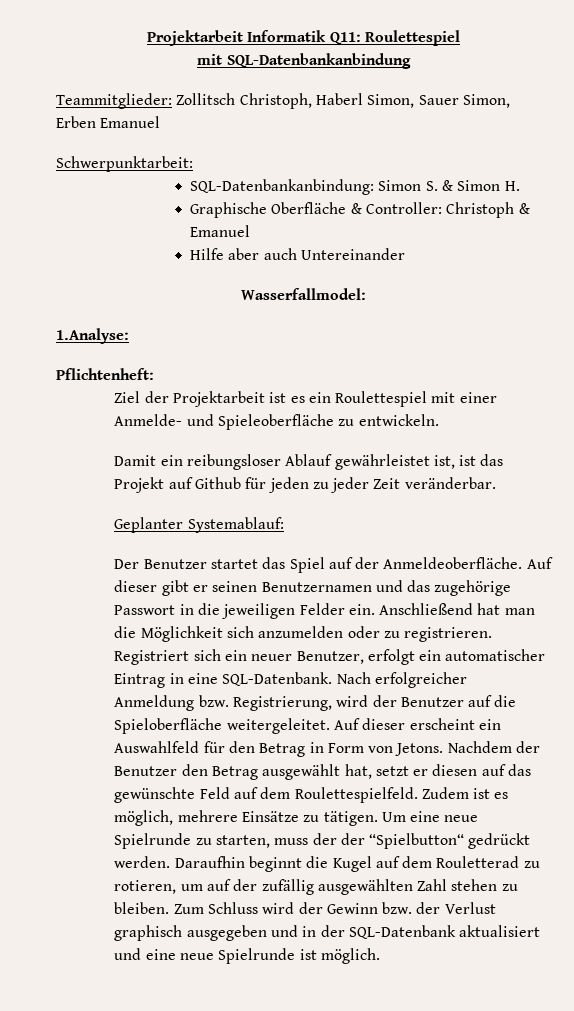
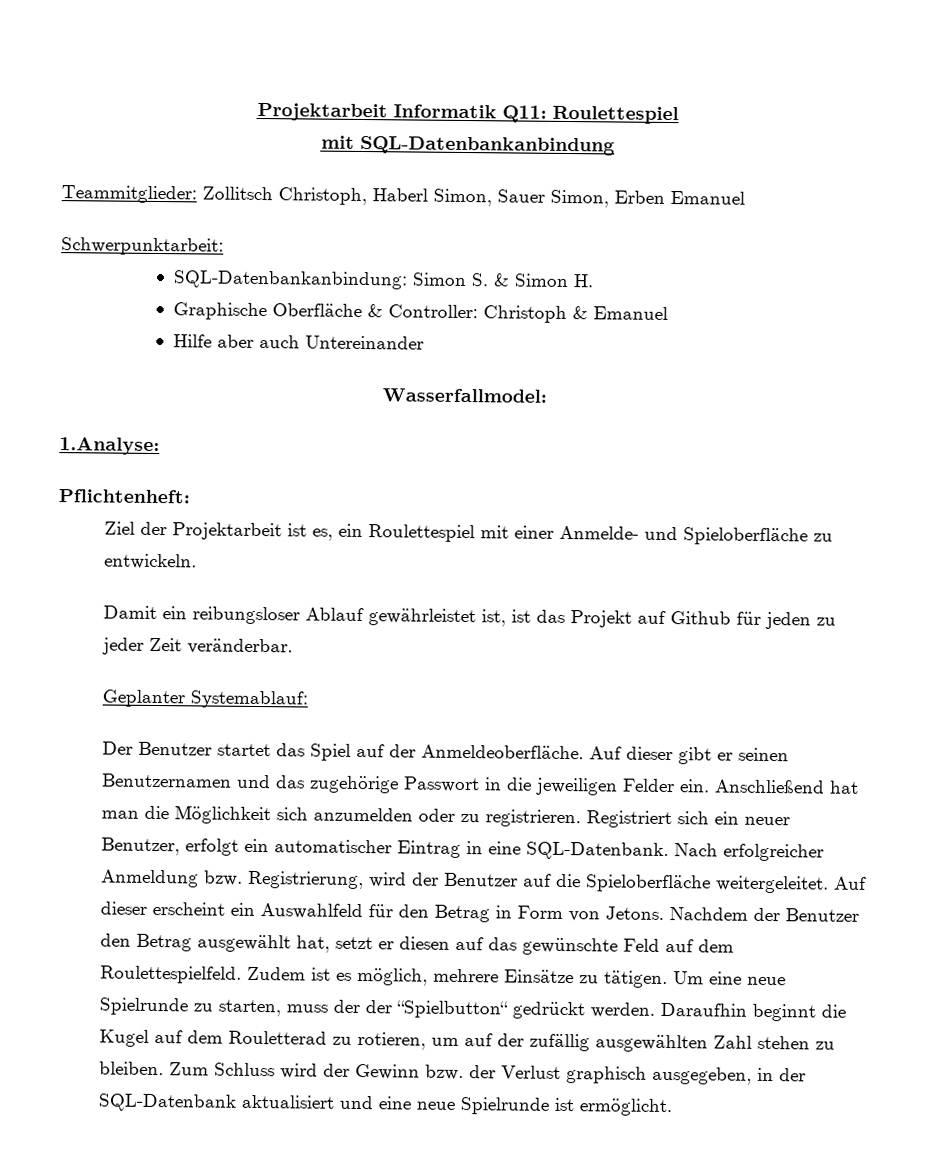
[290,396,305,403] es -> [311,528,333,541] es,
[217,414,334,430] Spieleoberfläche -> [682,527,808,546] Spieloberfläche
[186,925,298,941] ausgegeben und -> [651,1066,752,1085] ausgegeben,
[320,948,380,964] möglich. -> [578,1098,672,1117] ermöglicht.

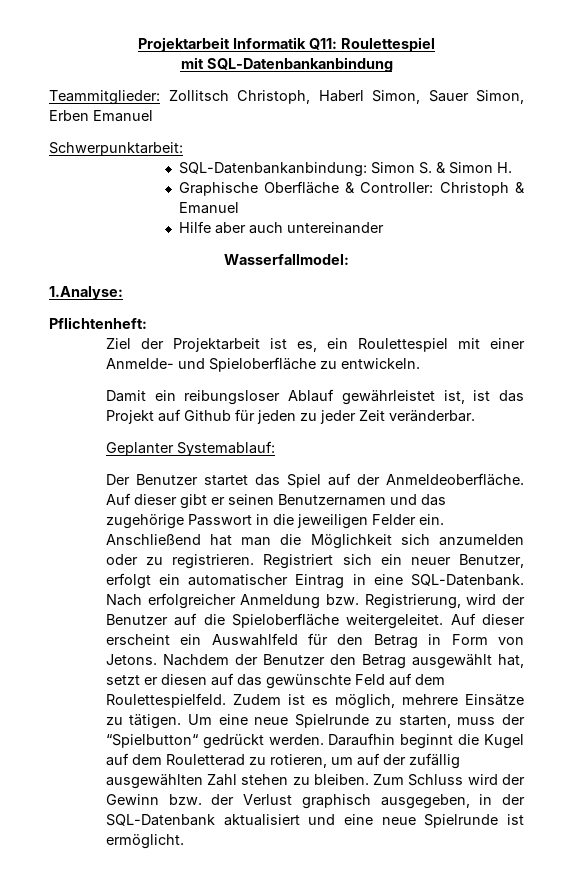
[304,335,424,350] Untereinander -> [286,222,384,234] untereinander
[364,1000,392,1014] der -> (525, 719) none

